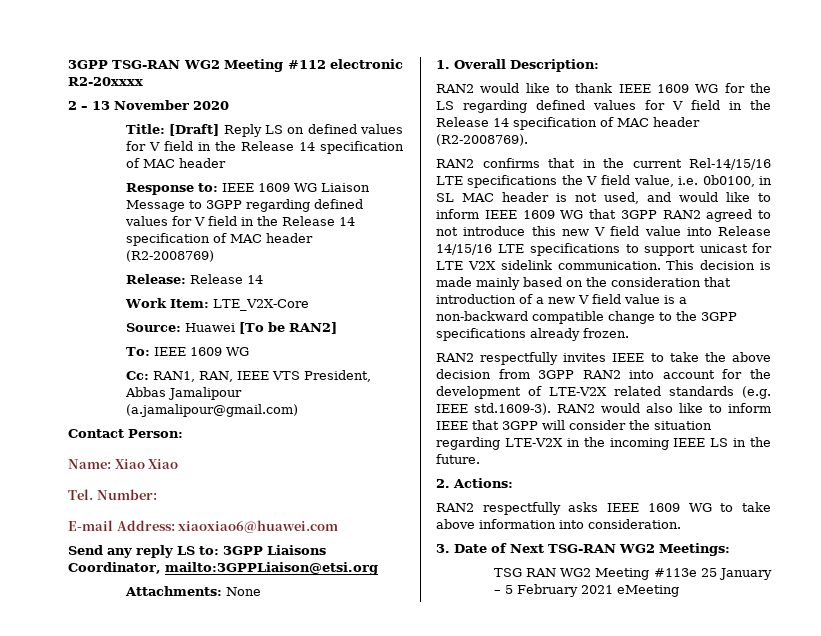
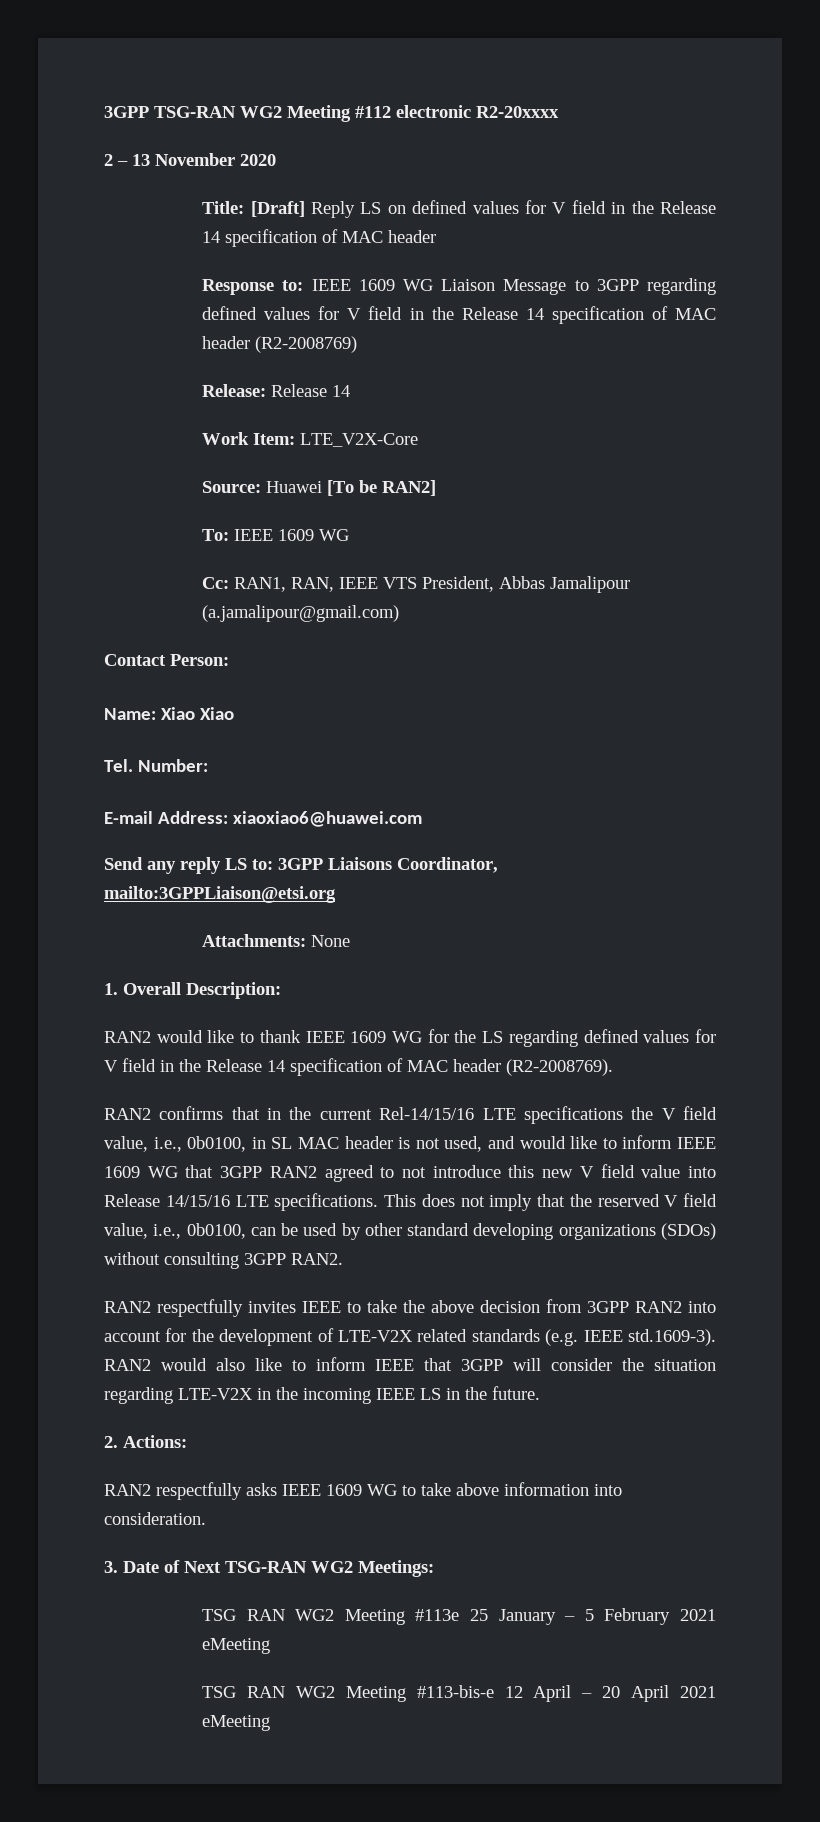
[677,176,698,185] i.e. -> [153,1137,182,1152] i.e.,
[529,243,772,256] [436,260,771,270] [436,277,731,290] [436,294,687,304] [436,311,737,324] [436,328,629,341] specifications to support unicast for LTE V2X sidelink communication. This decision is made mainly based on the consideration that introduction of a new V field value is a non-backward compatible change to the 3GPP specifications already frozen. -> [274,1193,717,1211] [104,1223,716,1240] [104,1252,343,1269] specifications. This does not imply that the reserved V field value, i.e., 0b0100, can be used by other standard developing organizations (SDOs) without consulting 3GPP RAN2.
(679, 591) none -> [202,1685,716,1702] [202,1715,271,1731] // TSG RAN WG2 Meeting #113-bis-e 12 April – 20 April 2021 eMeeting

